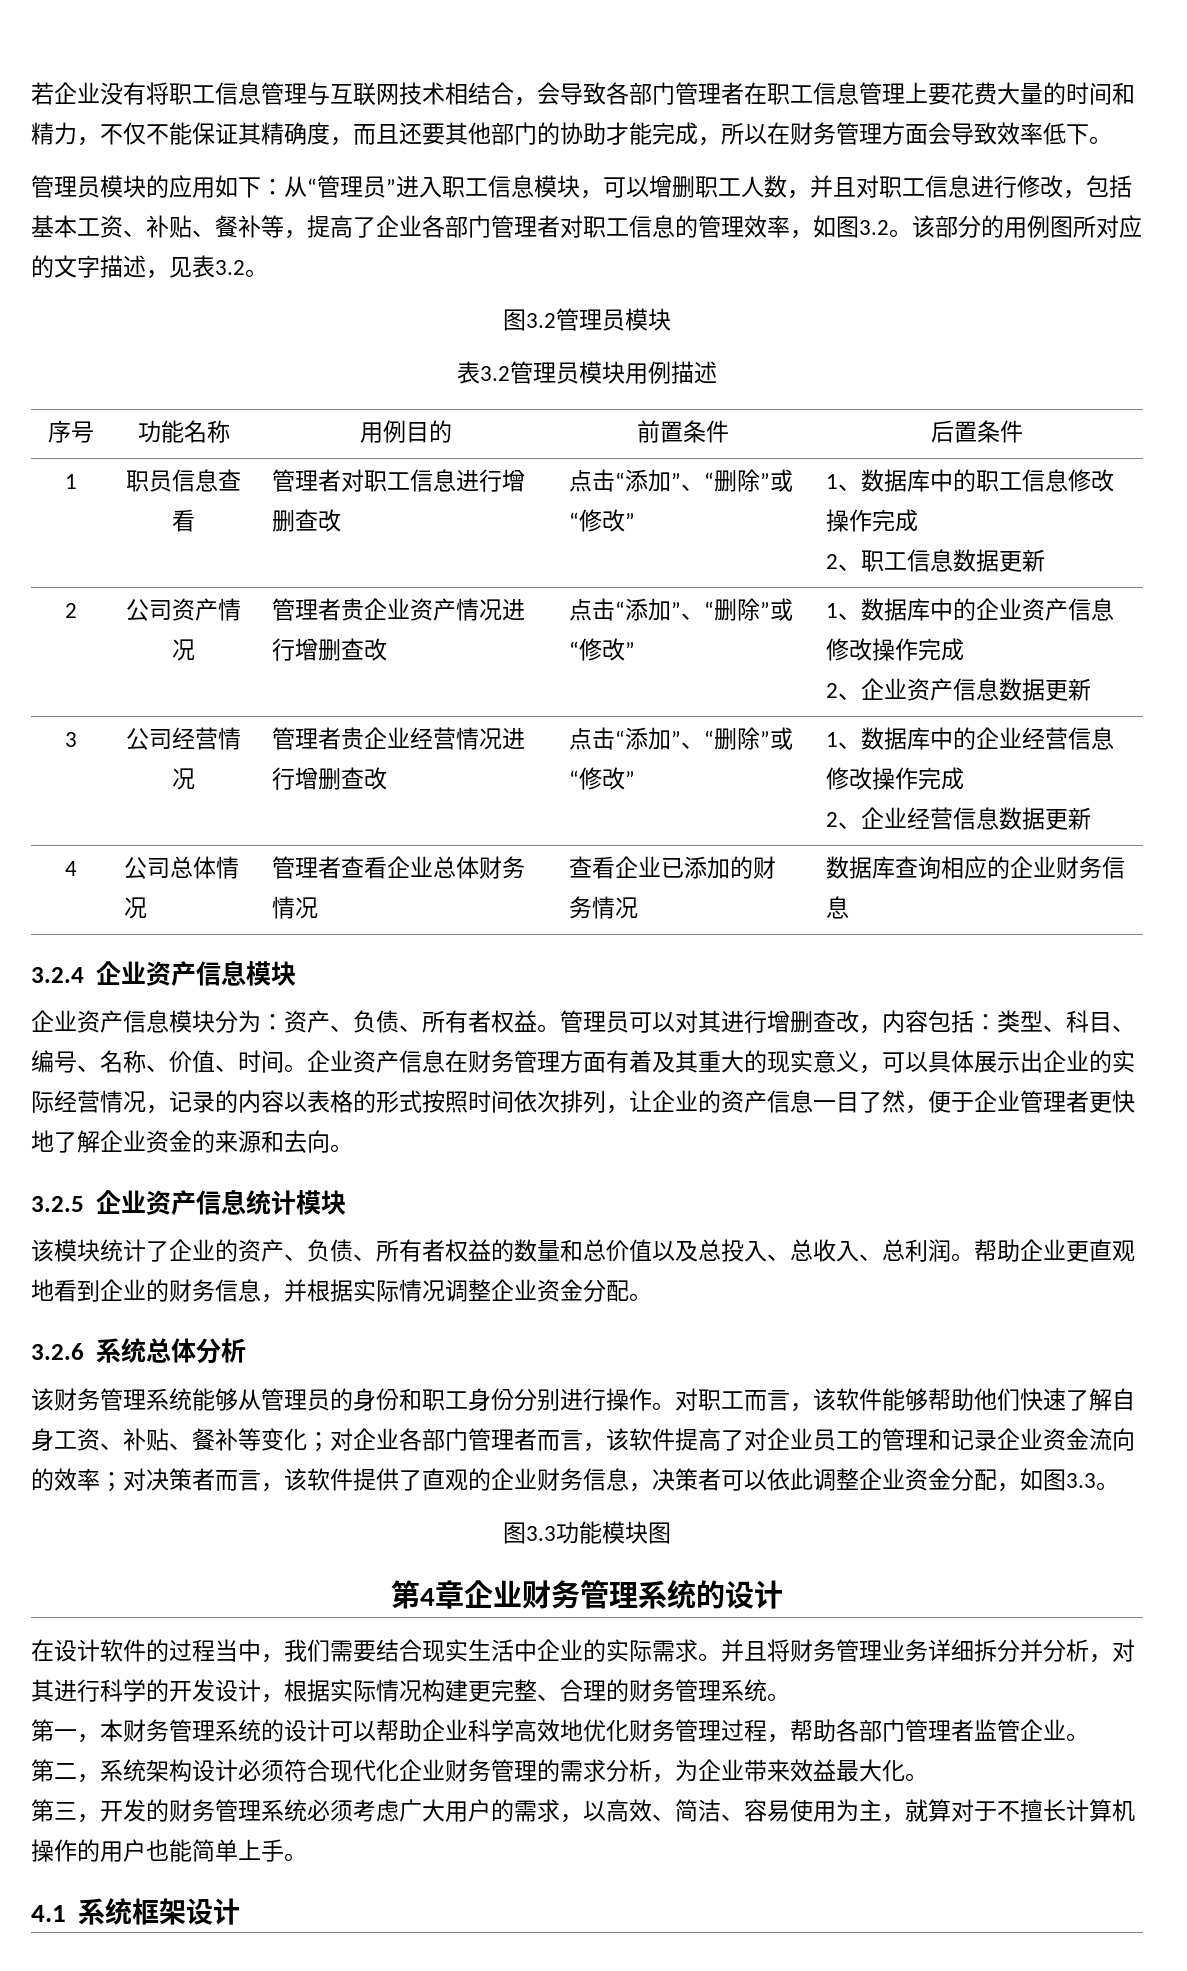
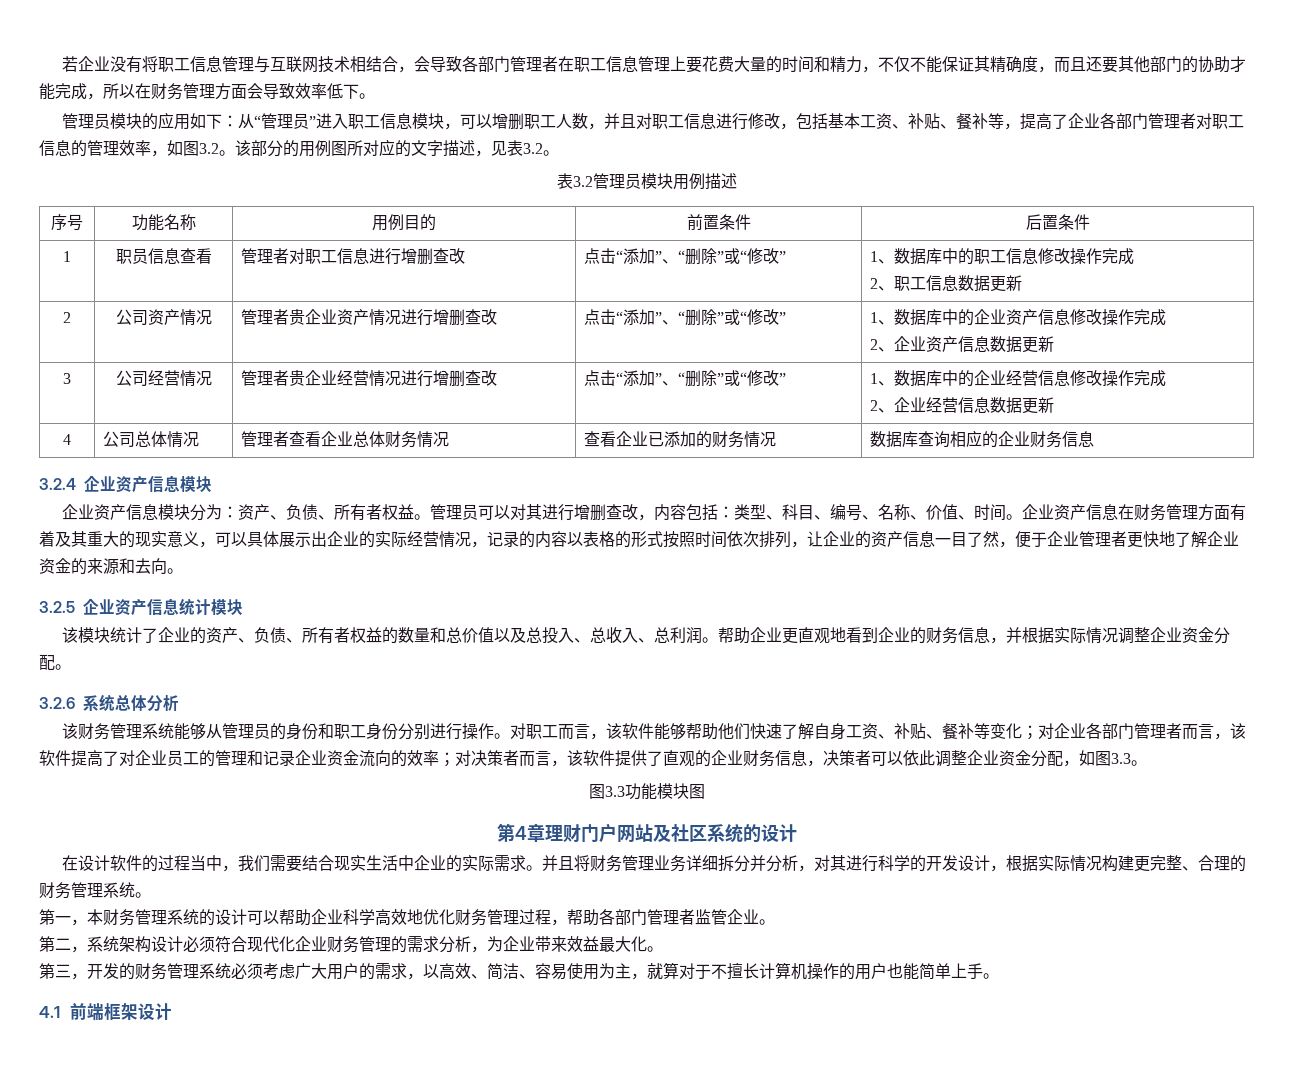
[503,308,671,331] // 图3.2管理员模块 -> (559, 153) none
[464,1580,638,1609] 企业财务管理 -> [544,823,707,843] 理财门户网站及社区
[77,1898,132,1925] 系统 -> [69,1003,104,1021] 前端

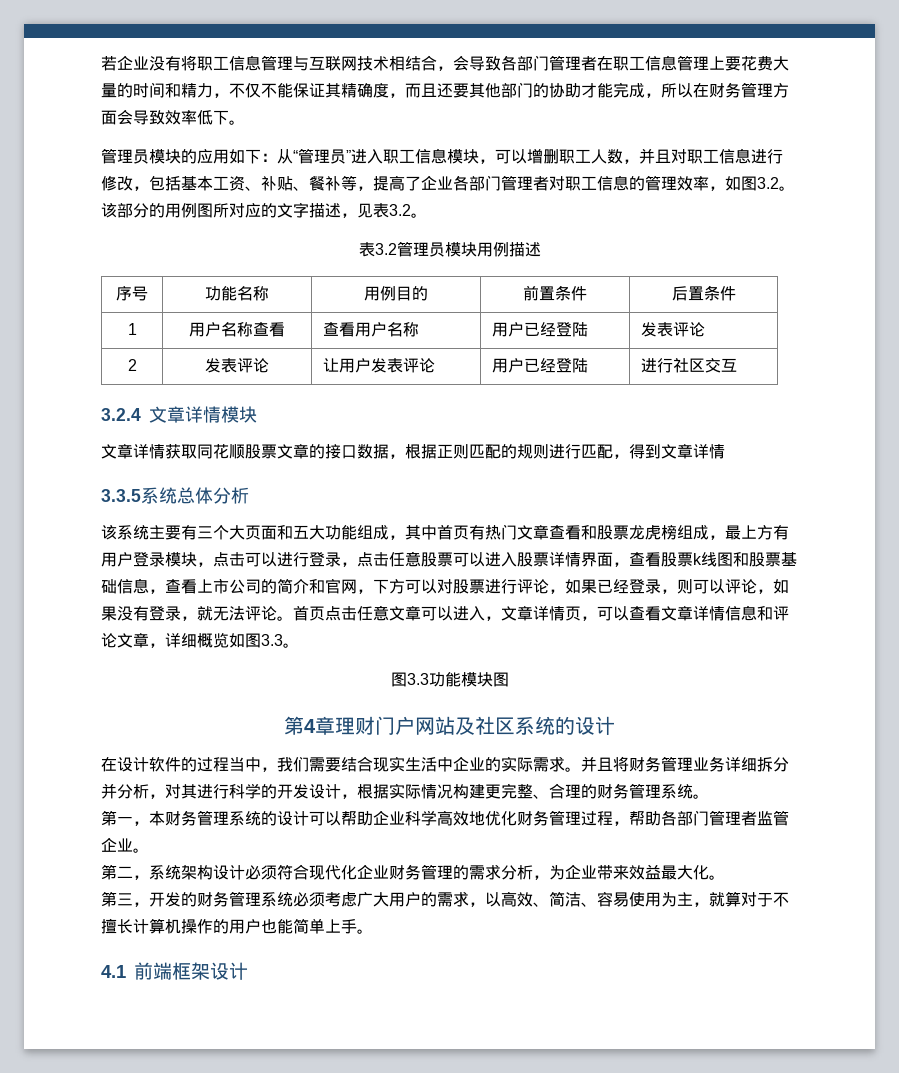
[115,248,180,264] 职员信息 -> [189,322,253,337] 用户名称
[240,248,465,265] [583,248,786,265] [869,248,1134,265] [869,275,1022,292] [63,312,71,323] [115,309,212,326] [240,309,497,326] [583,309,786,326] [869,309,1166,326] [869,336,1054,353] [63,373,71,384] [115,370,212,387] [240,370,497,387] [583,370,786,387] [869,370,1166,387] [869,397,1054,414] [63,434,71,445] [102,431,199,448] [240,431,449,448] [583,431,776,448] [869,430,1094,448] [39,475,212,493] [62,504,1247,521] [39,531,1239,548] [39,558,183,575] [39,598,243,616] [62,627,1231,644] [39,654,71,670] [39,694,179,712] [62,723,1247,740] [39,750,1079,767] 管理者对职工信息进行增删查改 | 点击“添加”、“删除”或“修改” | 1、数据库中的职工信息修改操作完成 // 2、职工信息数据更新 // 2 | 公司资产情况 | 管理者贵企业资产情况进行增删查改 | 点击“添加”、“删除”或“修改” | 1、数据库中的企业资产信息修改操作完成 // 2、企业资产信息数据更新 // 3 | 公司经营情况 | 管理者贵企业经营情况进行增删查改 | 点击“添加”、“删除”或“修改” | 1、数据库中的企业经营信息修改操作完成 // 2、企业经营信息数据更新 // 4 | 公司总体情况 | 管理者查看企业总体财务情况 | 查看企业已添加的财务情况 | 数据库查询相应的企业财务信息 // 3.2.4企业资产信息模块 // 企业资产信息模块分为：资产、负债、所有者权益。管理员可以对其进行增删查改，内容包括：类型、科目、编号、名称、价值、时间。企业资产信息在财务管理方面有着及其重大的现实意义，可以具体展示出企业的实际经营情况，记录的内容以表格的形式按照时间依次排列，让企业的资产信息一目了然，便于企业管理者更快地了解企业资金的来源和去向。 // 3.2.5企业资产信息统计模块 // 该模块统计了企业的资产、负债、所有者权益的数量和总价值以及总投入、总收入、总利润。帮助企业更直观地看到企业的财务信息，并根据实际情况调整企业资金分配。 // 3.2.6系统总体分析 // 该财务管理系统能够从管理员的身份和职工身份分别进行操作。对职工而言，该软件能够帮助他们快速了解自身工资、补贴、餐补等变化；对企业各部门管理者而言，该软件提高了对企业员工的管理和记录企业资金流向的效率；对决策者而言，该软件提供了直观的企业财务信息，决策者可以依此调整企业资金分配， -> [322,322,419,337] [491,322,588,337] [640,322,705,337] [127,359,137,371] [205,358,269,373] [322,358,435,373] [491,358,588,373] [640,358,737,373] [101,406,257,423] [101,444,725,459] [101,487,249,504] [101,524,789,540] [101,551,797,567] [101,578,789,594] [101,605,789,621] [101,632,229,648] 查看用户名称 | 用户已经登陆 | 发表评论 // 2 | 发表评论 | 让用户发表评论 | 用户已经登陆 | 进行社区交互 // 3.2.4文章详情模块 // 文章详情获取同花顺股票文章的接口数据，根据正则匹配的规则进行匹配，得到文章详情 // 3.3.5系统总体分析 // 该系统主要有三个大页面和五大功能组成，其中首页有热门文章查看和股票龙虎榜组成，最上方有用户登录模块，点击可以进行登录，点击任意股票可以进入股票详情界面，查看股票k线图和股票基础信息，查看上市公司的简介和官网，下方可以对股票进行评论，如果已经登录，则可以评论，如果没有登录，就无法评论。首页点击任意文章可以进入，文章详情页，可以查看文章详情信息和评论文章，详细概览

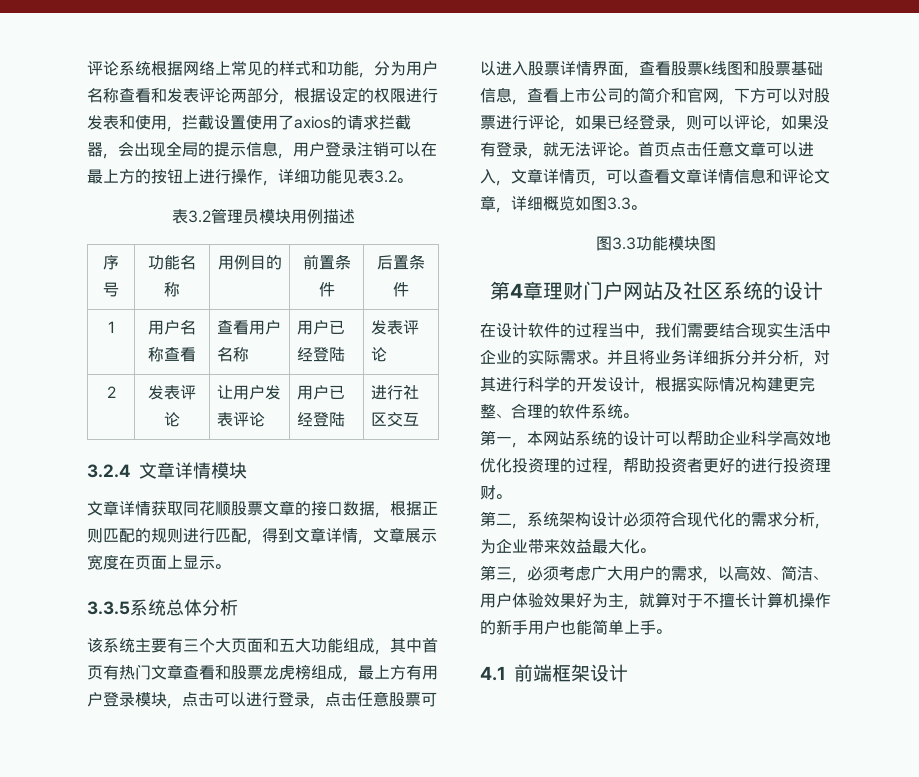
[101,55,789,71] [101,82,789,98] [101,109,245,125] [101,148,783,164] [101,175,795,191] [101,202,357,218] 若企业没有将职工信息管理与互联网技术相结合，会导致各部门管理者在职工信息管理上要花费大量的时间和精力，不仅不能保证其精确度，而且还要其他部门的协助才能完成，所以在财务管理方面会导致效率低下。 // 管理员模块的应用如下：从“管理员”进入职工信息模块，可以增删职工人数，并且对职工信息进行修改，包括基本工资、补贴、餐补等，提高了企业各部门管理者对职工信息的管理效率，如图3.2。该部分的用例图所对应的文字描述， -> [87,61,438,78] [87,87,438,105] [87,114,411,132] [87,141,437,159] [87,169,342,186] 评论系统根据网络上常见的样式和功能，分为用户名称查看和发表评论两部分，根据设定的权限进行发表和使用，拦截设置使用了axios的请求拦截器，会出现全局的提示信息，用户登录注销可以在最上方的按钮上进行操作，详细功能
(725, 451) none -> [358,528,437,545] [87,554,230,570] ，文章展示宽度在页面上显示。
[629,756,693,772] 财务管理 -> (655, 357) none
[597,783,661,799] 财务管理 -> [559,403,591,419] 软件
[165,810,229,826] 财务管理 -> [543,431,575,446] 网站
[517,810,581,826] 财务管理 -> [512,458,576,473] 投资理的
[661,810,789,826] [101,837,133,852] 各部门管理者监管企业 -> [655,458,831,473] [480,485,496,500] 投资者更好的进行投资理财
[357,864,453,880] 企业财务管理 -> (735, 519) none
[149,891,293,907] 开发的财务管理系统 -> (527, 580) none
[597,891,661,907] 容易使用 -> [480,593,592,608] 用户体验效果好
(229, 926) none -> [496,619,528,635] 新手

